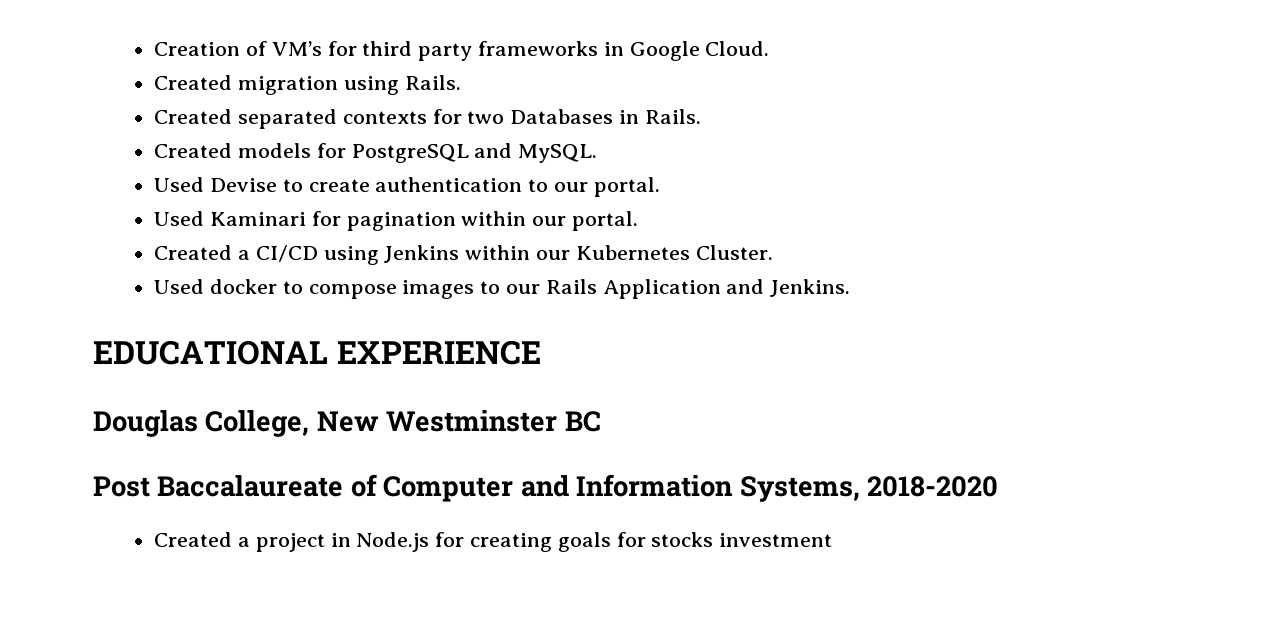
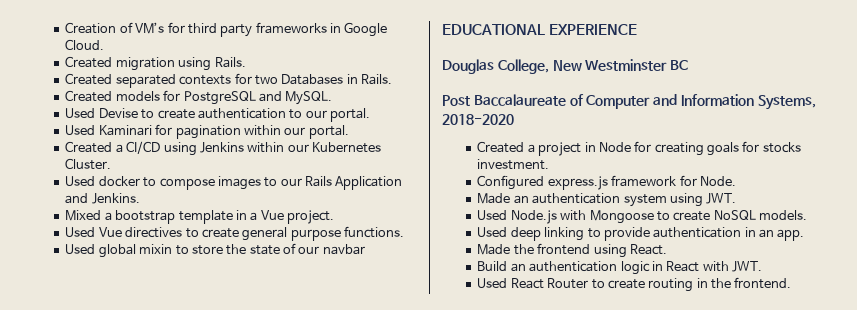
(851, 288) none -> [65,210,335,224] [65,226,405,241] [65,243,365,258] // Mixed a bootstrap template in a Vue project. // Used Vue directives to create general purpose functions. // Used global mixin to store the state of our navbar
[356,532,430,552] Node.js -> [598,142,631,152] Node
[719,533,833,547] investment -> [477,159,550,170] [477,175,736,190] [477,193,737,207] [477,210,808,224] [477,227,805,241] [477,243,667,258] [477,261,763,275] [477,277,792,292] investment. // Configured express.js framework for Node. // Made an authentication system using JWT. // Used Node.js with Mongoose to create NoSQL models. // Used deep linking to provide authentication in an app. // Made the frontend using React. // Build an authentication logic in React with JWT. // Used React Router to create routing in the frontend.

